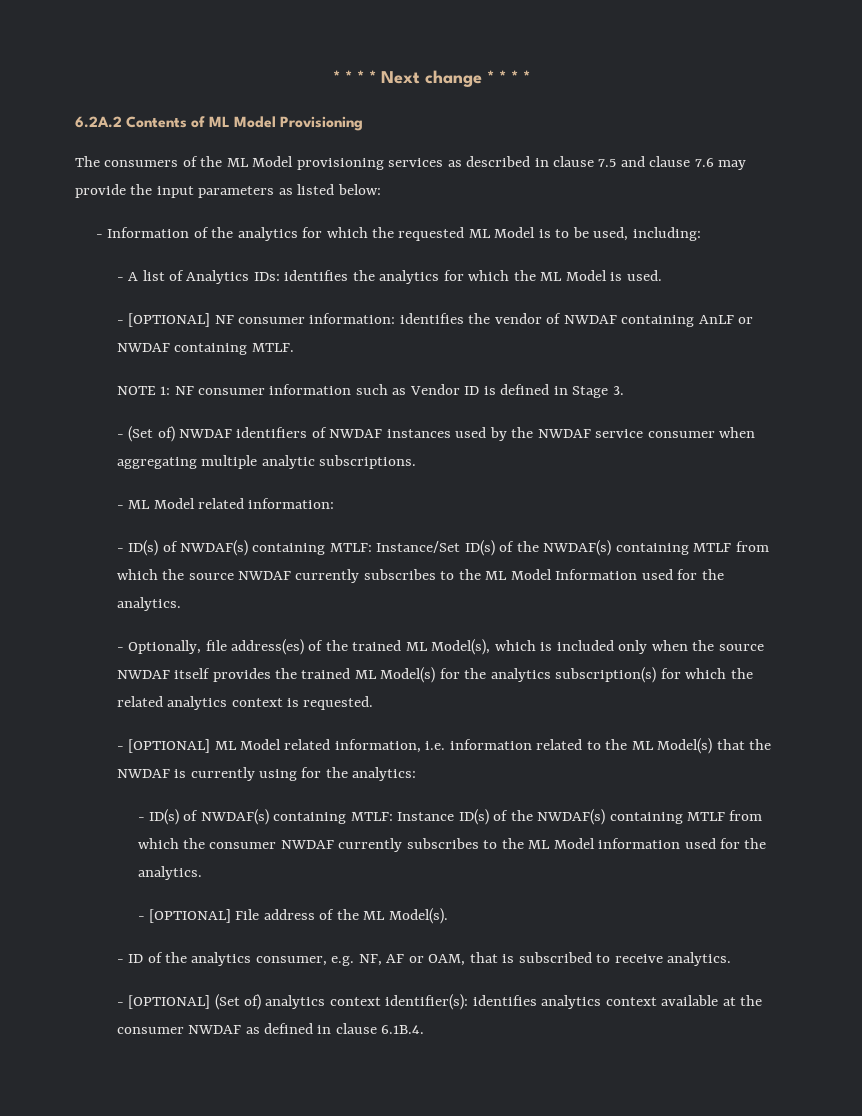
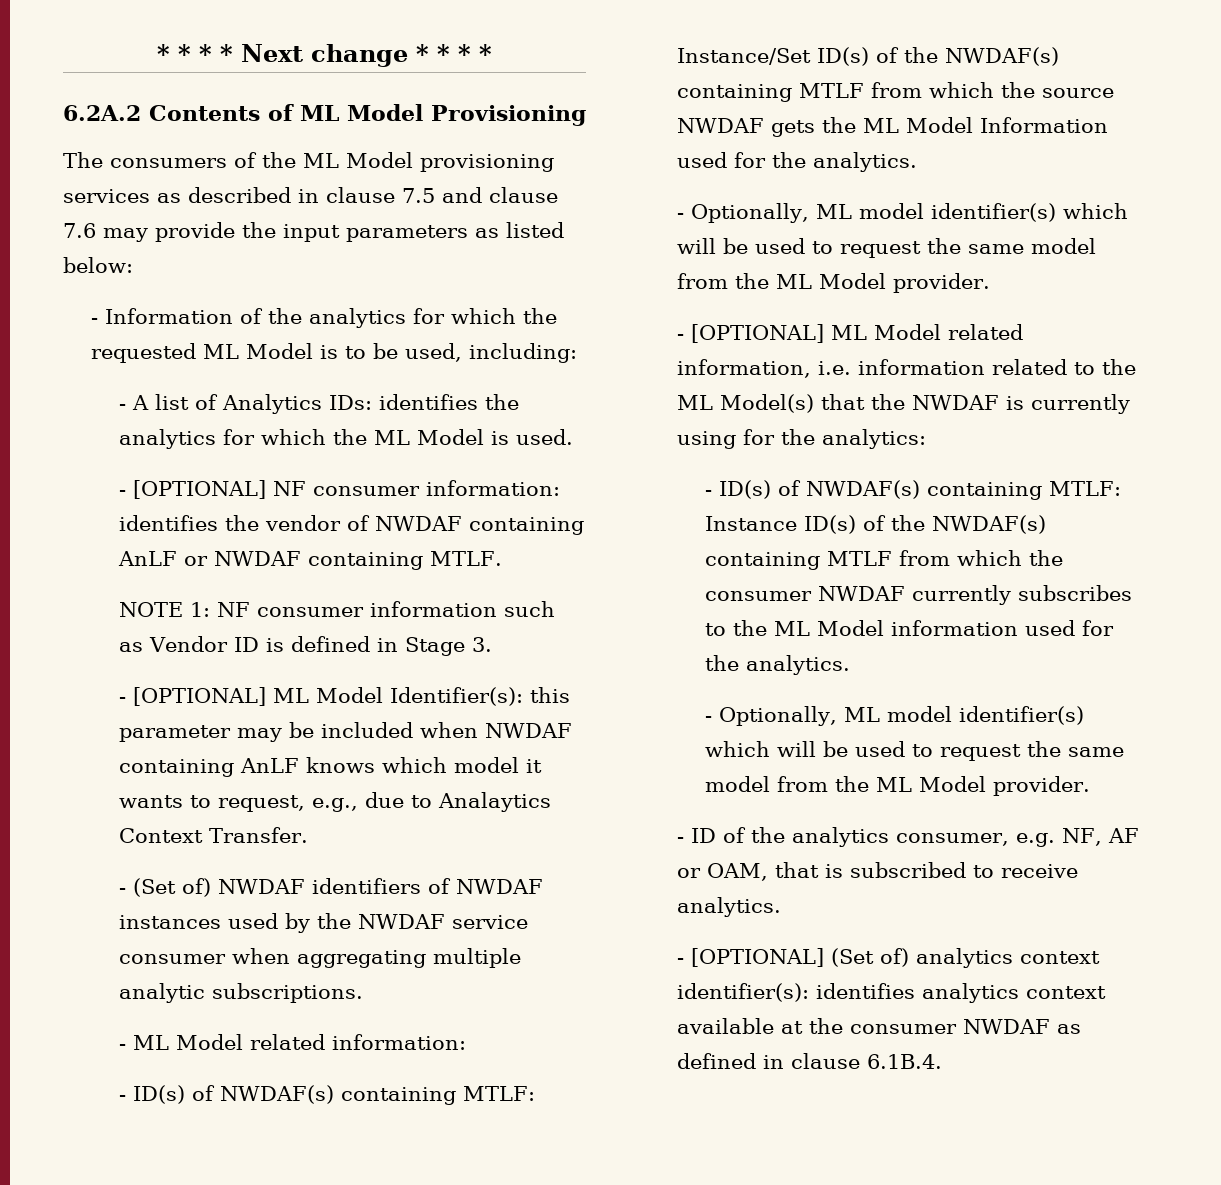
(624, 390) none -> [119,687,571,706] [119,722,573,742] [119,757,543,777] [119,792,552,812] [119,827,309,843] // - [OPTIONAL] ML Model Identifier(s): this parameter may be included when NWDAF containing AnLF knows which model it wants to request, e.g., due to Analaytics Context Transfer.
[295,569,455,583] currently subscribes to -> [771,120,816,137] gets
[205,639,764,655] [116,667,753,683] [116,696,374,710] file address(es) of the trained ML Model(s), which is included only when the source NWDAF itself provides the trained ML Model(s) for the analytics subscription(s) for which the related analytics context is requested. -> [816,203,1129,222] [677,238,1097,258] [677,273,991,293] ML model identifier(s) which will be used to request the same model from the ML Model provider.
[148,908,448,924] [OPTIONAL] File address of the ML Model(s). -> [719,706,1085,726] [705,741,1125,761] [705,776,1091,796] Optionally, ML model identifier(s) which will be used to request the same model from the ML Model provider.

